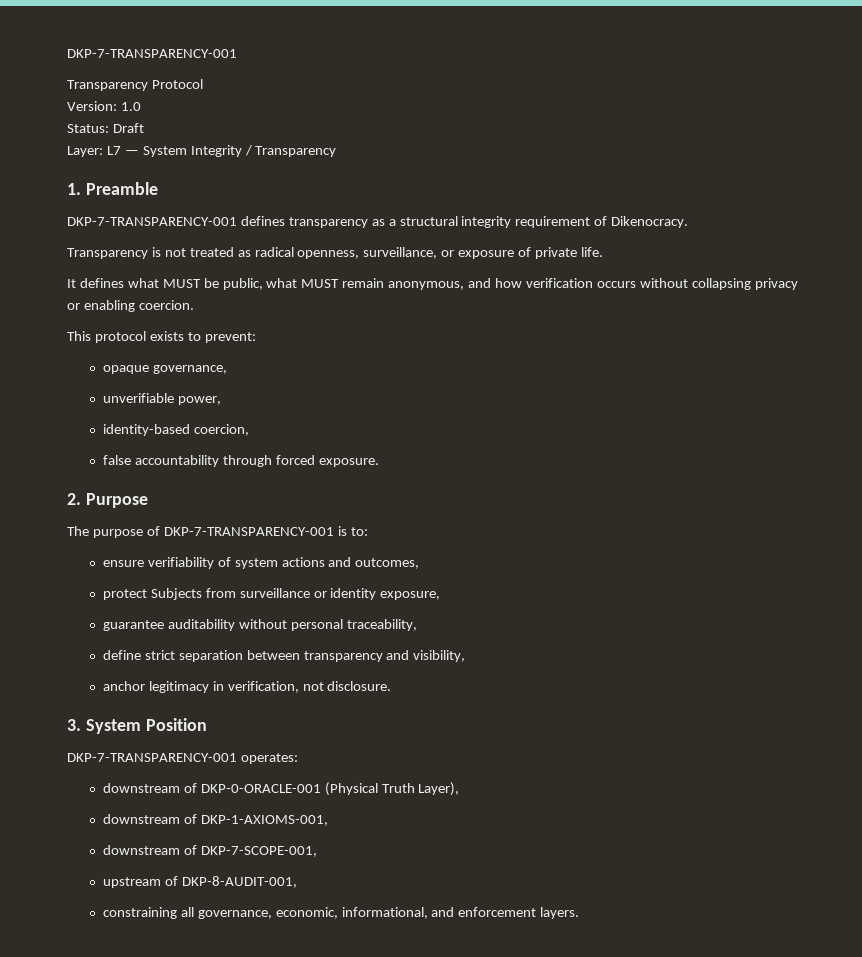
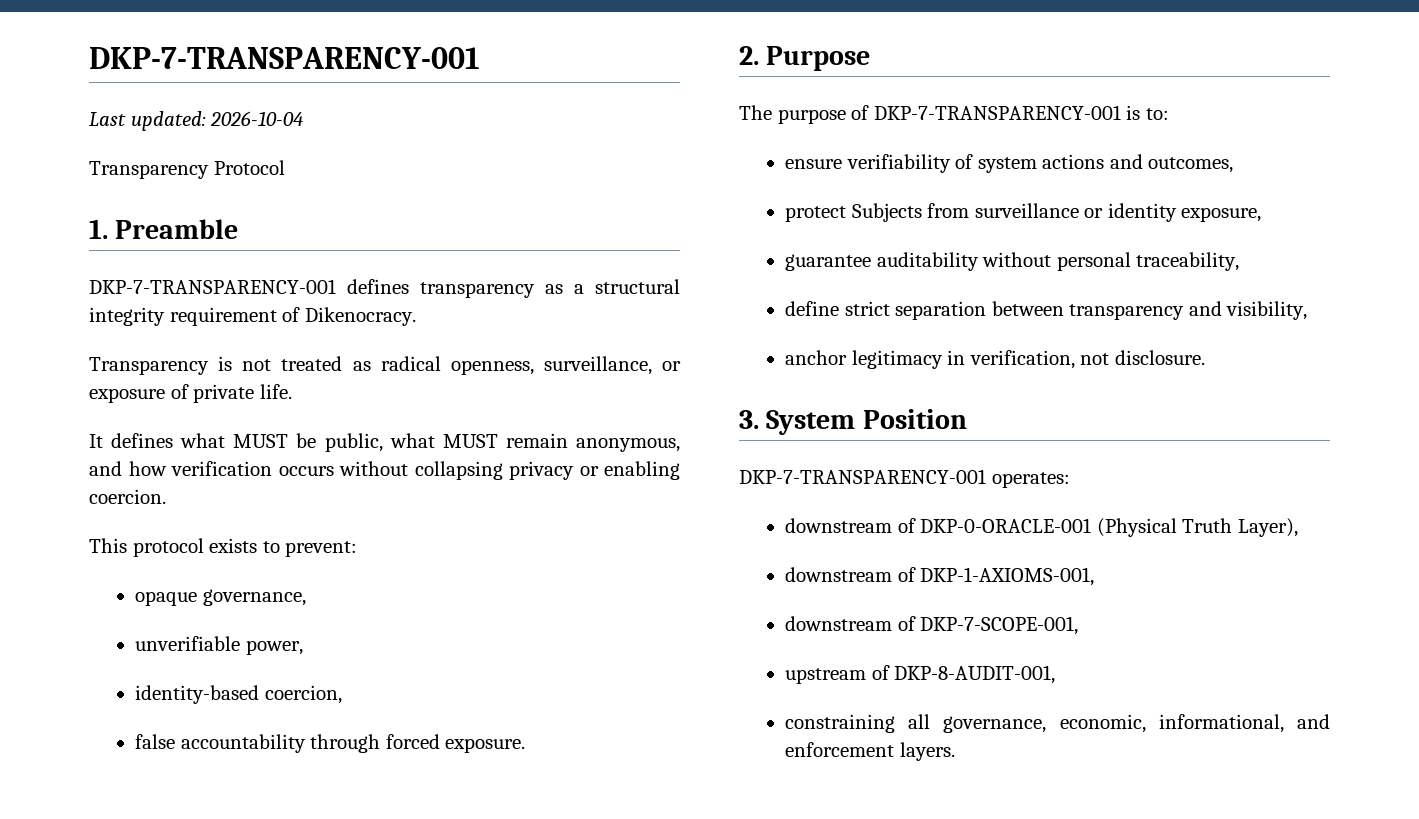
[67,49,237,58] DKP-7-TRANSPARENCY-001 -> [89,47,480,69] [89,111,304,131] DKP-7-TRANSPARENCY-001 // Last updated: 2026-10-04
[67,101,141,111] [67,123,144,133] [67,145,337,157] // Version: 1.0 // Status: Draft // Layer: L7 — System Integrity / Transparency -> (285, 167) none

